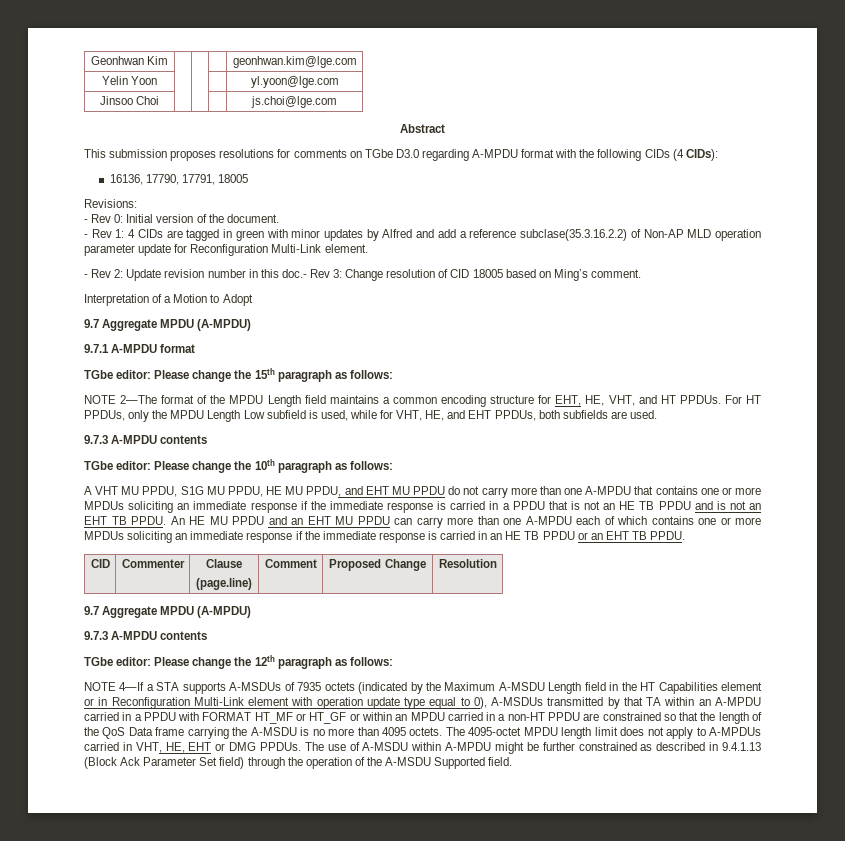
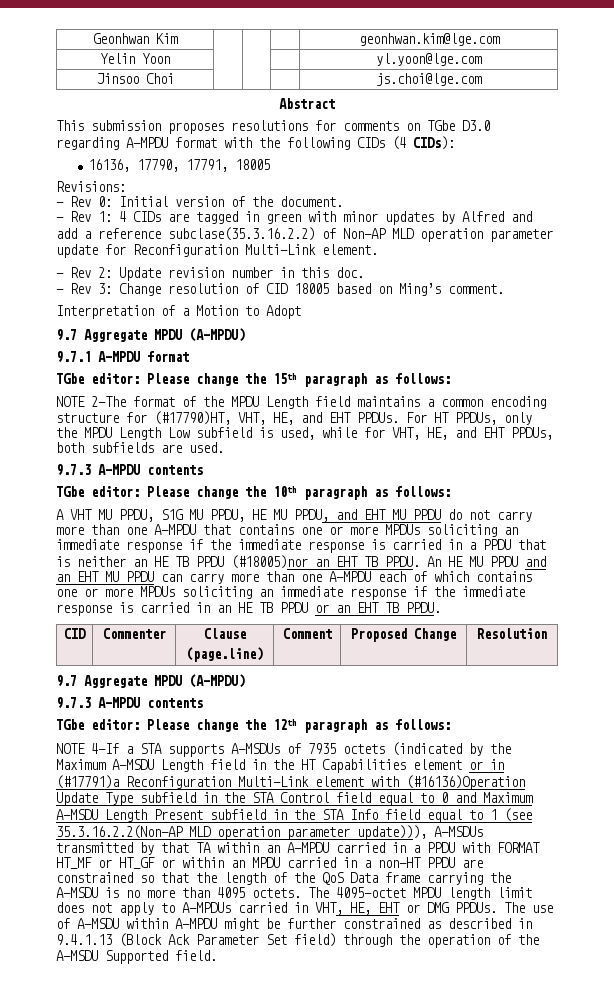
[281,269,307,278] doc.- -> [336,267,364,278] [56,289,64,294] doc. // -
[555,395,676,406] EHT, HE, VHT, and HT -> [154,411,351,425] (#17790)HT, VHT, HE, and EHT
[584,501,746,510] not an HE TB PPDU and is not -> [77,555,308,569] neither an HE TB PPDU (#18005)nor
(108, 701) none -> [56,775,119,789] (#17791)a
[316,697,487,709] operation update type equal to 0), -> [406,775,525,790] [56,792,533,806] [56,808,532,823] [56,825,427,840] (#16136)Operation Update Type subfield in the STA Control field equal to 0 and Maximum A-MSDU Length Present subfield in the STA Info field equal to 1 (see 35.3.16.2.2(Non-AP MLD operation parameter update))),

